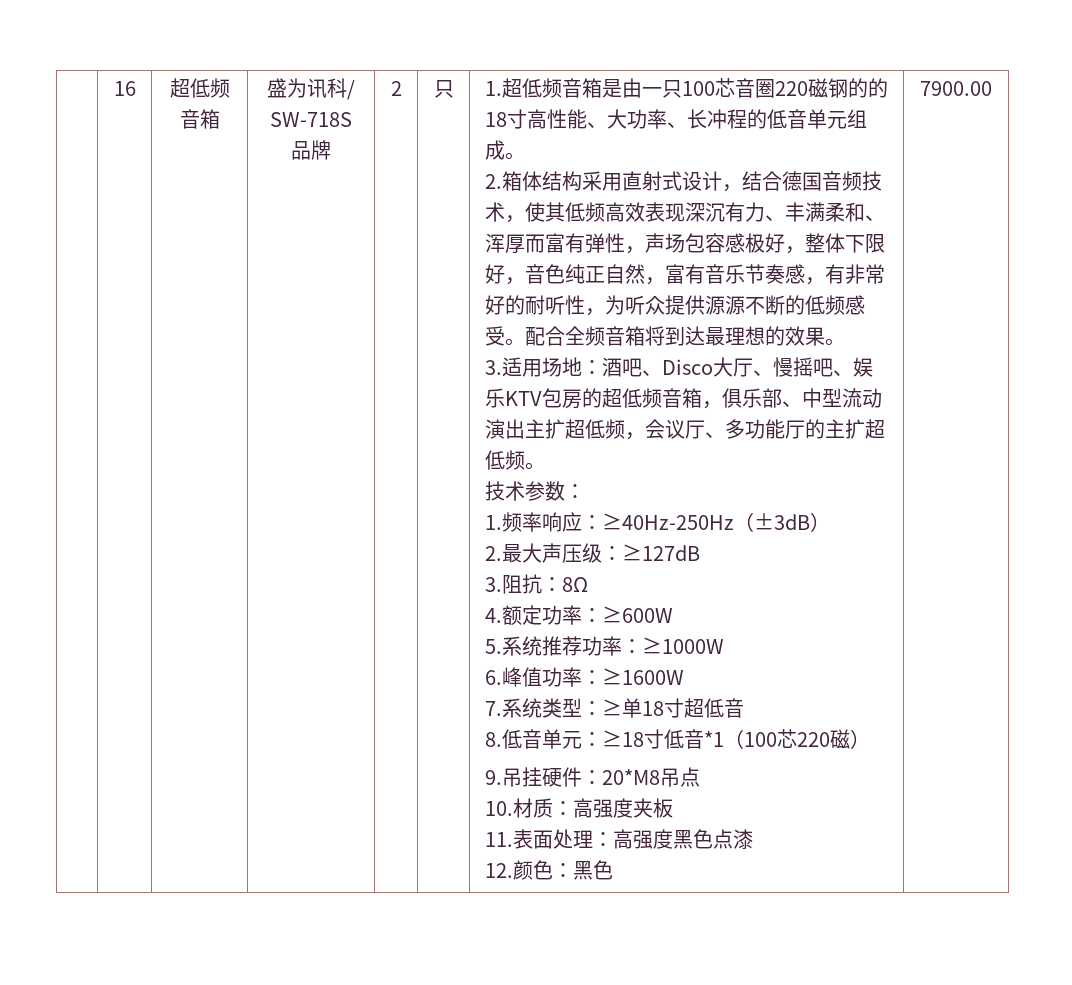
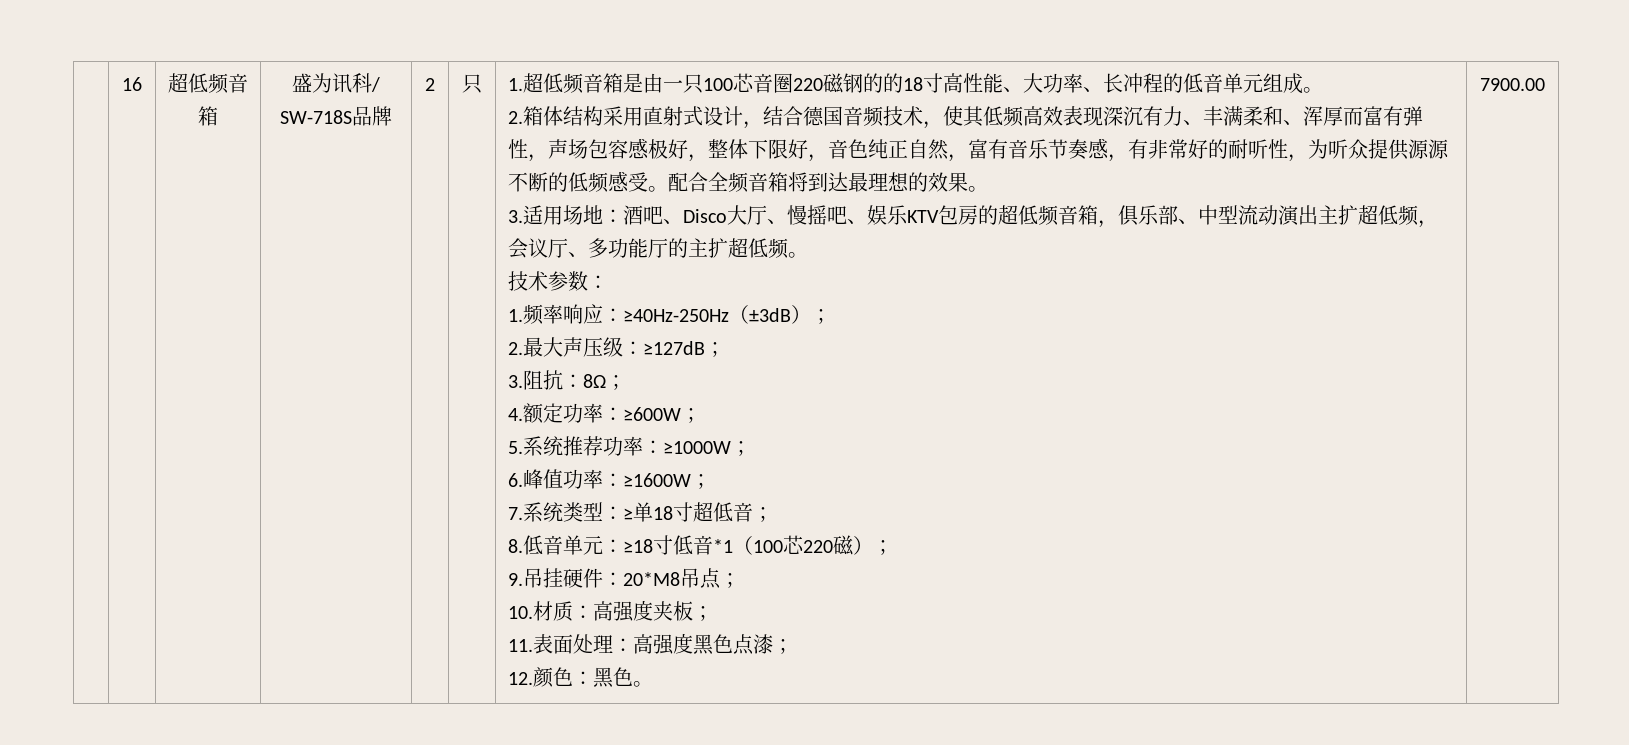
(830, 522) none -> [810,309,831,324] ；
(700, 552) none -> [704,342,725,357] ；
(588, 584) none -> [605,375,626,390] ；
(673, 614) none -> [680,408,701,423] ；
(724, 645) none -> [730,441,751,456] ；
(684, 676) none -> [690,474,711,489] ；
(744, 708) none -> [752,507,773,522] ；
(870, 739) none -> [872,540,893,555] ；
(700, 777) none -> [719,573,740,588] ；
(673, 808) none -> [692,606,713,621] ；
(753, 839) none -> [772,639,793,654] ；
(613, 870) none -> [632,681,653,687] 。

